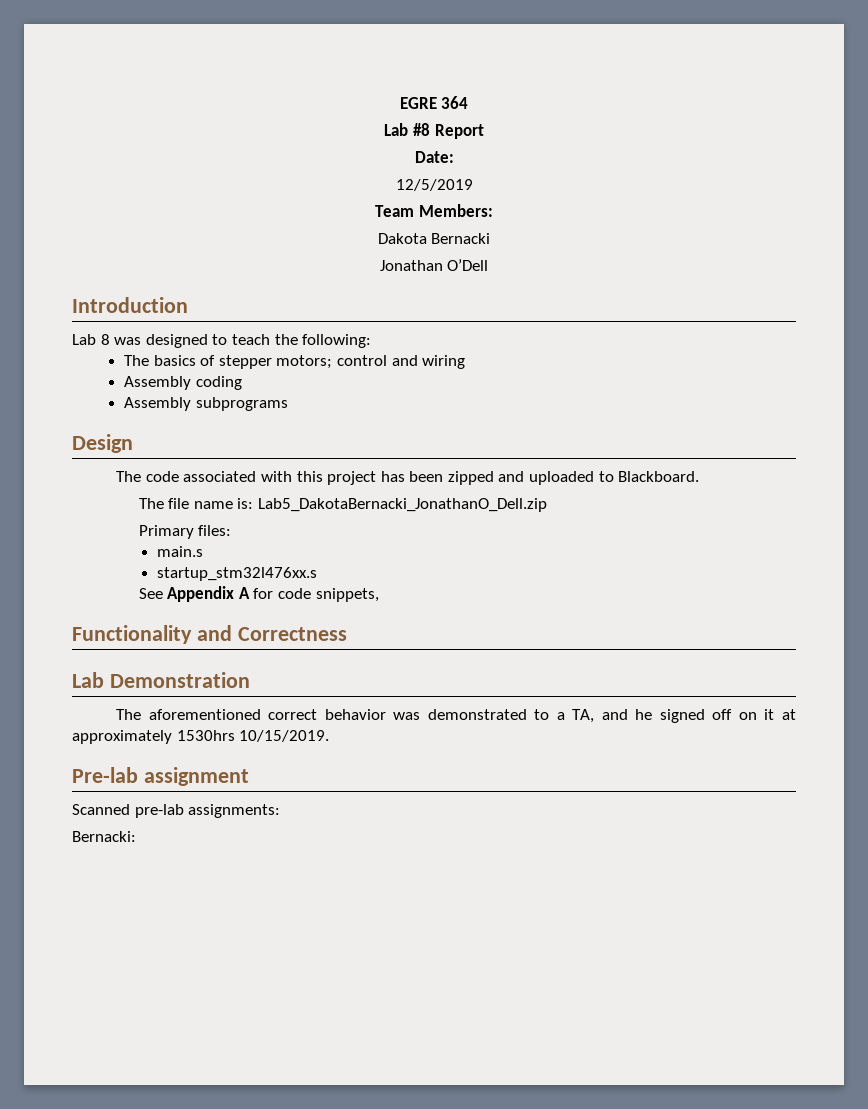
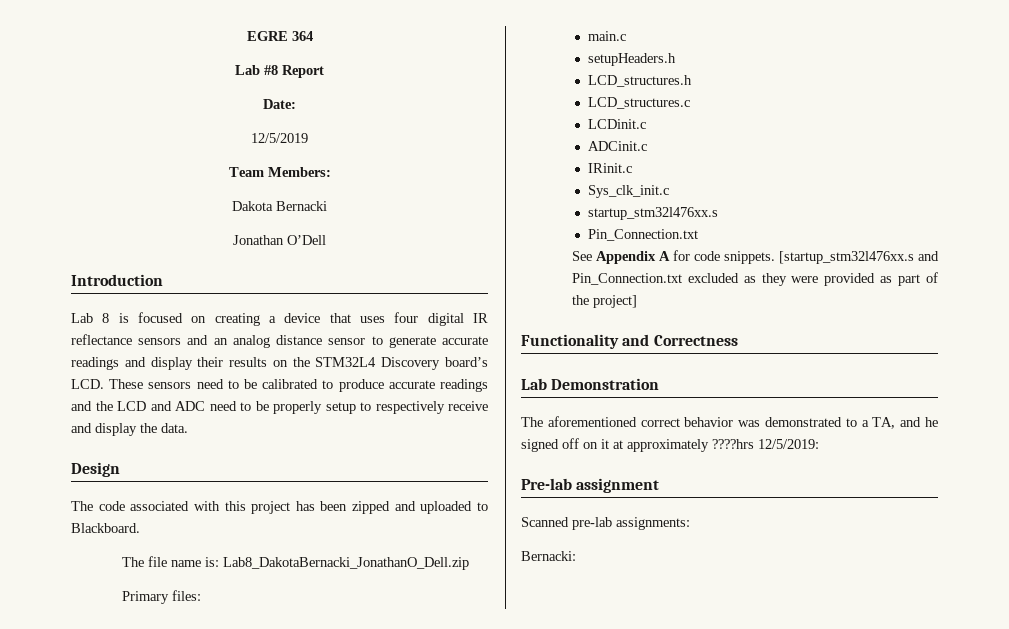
[114,334,372,348] [124,355,466,369] [124,376,242,390] [124,397,288,411] was designed to teach the following: // The basics of stepper motors; control and wiring // Assembly coding // Assembly subprograms -> [118,312,488,326] [71,334,489,348] [71,357,488,370] [71,379,488,392] [71,401,488,414] [71,423,188,436] is focused on creating a device that uses four digital IR reflectance sensors and an analog distance sensor to generate accurate readings and display their results on the STM32L4 Discovery board’s LCD. These sensors need to be calibrated to produce accurate readings and the LCD and ADC need to be properly setup to respectively receive and display the data.
[257,498,547,512] Lab5_DakotaBernacki_JonathanO_Dell.zip -> [222,557,469,570] Lab8_DakotaBernacki_JonathanO_Dell.zip
[157,546,204,557] main.s -> [587,31,626,41] [587,53,676,66] [587,75,692,87] [587,97,690,109] [587,119,646,129] [587,141,647,151] [587,163,632,173] [587,185,669,198] main.c // setupHeaders.h // LCD_structures.h // LCD_structures.c // LCDinit.c // ADCinit.c // IRinit.c // Sys_clk_init.c
(318, 574) none -> [587,229,698,241] // Pin_Connection.txt
[315,588,379,602] snippets, -> [723,251,939,264] [571,272,938,286] [571,295,637,308] snippets. [startup_stm32l476xx.s and Pin_Connection.txt excluded as they were provided as part of the project]
[176,730,330,742] 1530hrs 10/15/2019. -> [712,439,819,449] ????hrs 12/5/2019:

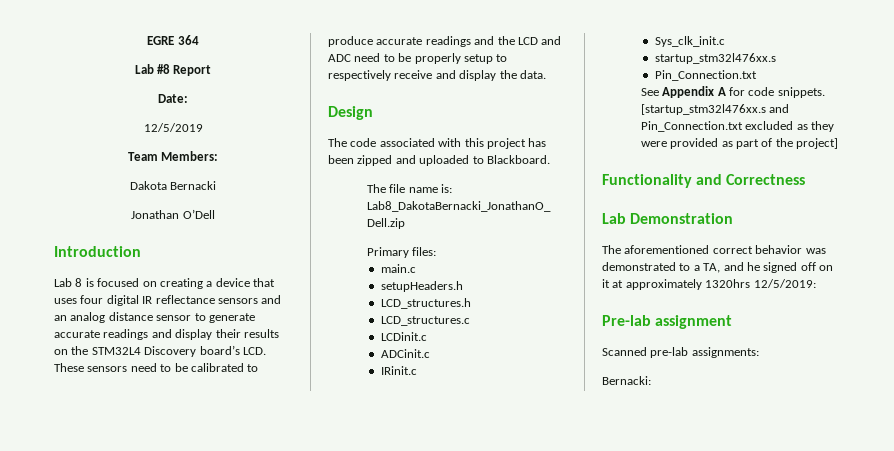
[712,439,754,449] ????hrs -> [705,279,751,288] 1320hrs

